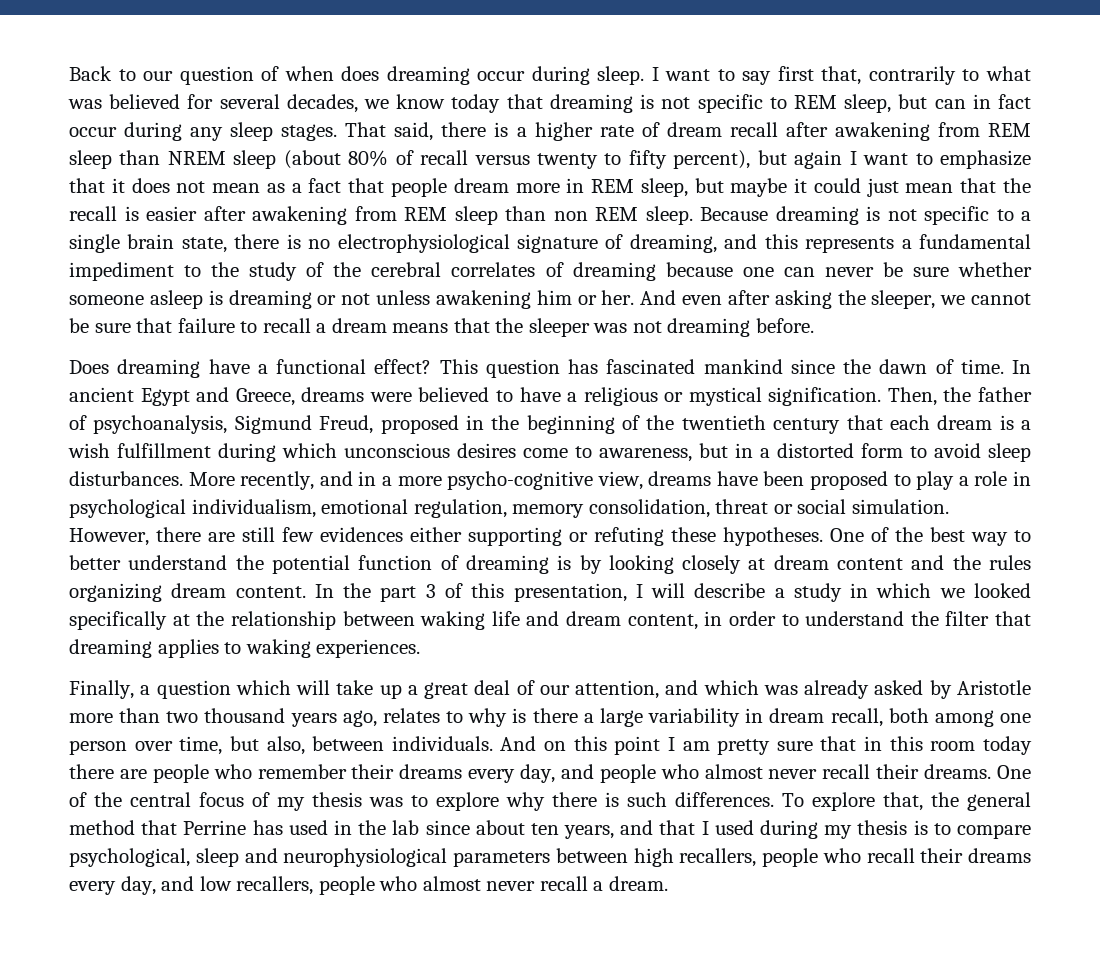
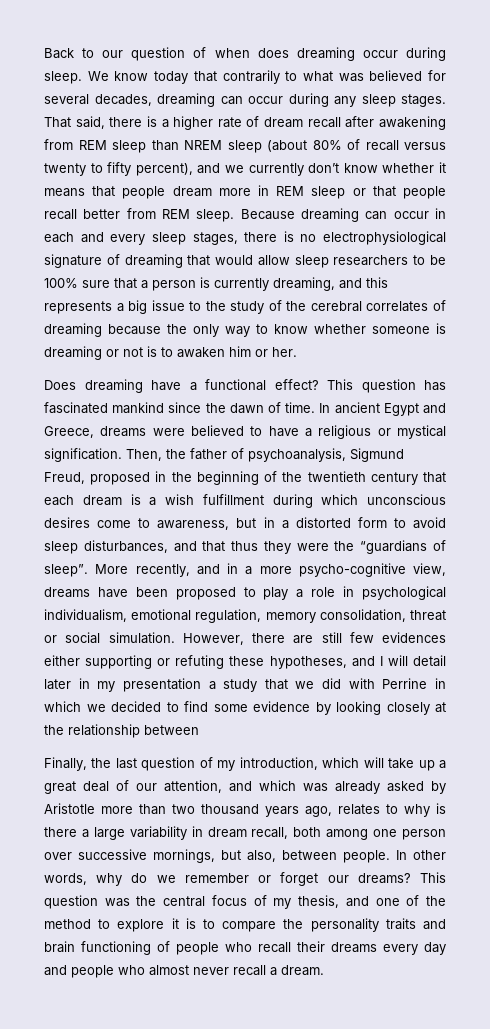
[651,66,862,85] I want to say first that, -> [87,71,217,84] We know today that
[364,94,1031,113] we know today that dreaming is not specific to REM sleep, but can in fact -> [157,93,243,107] dreaming can
[757,150,1032,169] [69,178,342,193] but again I want to emphasize that it does not mean as a fact -> [197,162,447,176] [44,188,85,197] and we currently don’t know whether it means
[640,178,1031,197] [69,206,1031,225] [69,234,227,253] sleep, but maybe it could just mean that the recall is easier after awakening from REM sleep than non REM sleep. Because dreaming is not specific to a single brain state, -> [311,186,446,199] [44,208,446,222] [44,232,238,245] sleep or that people recall better from REM sleep. Because dreaming can occur in each and every sleep stages,
(624, 241) none -> [124,254,446,268] [44,277,269,291] dreaming that would allow sleep researchers to be 100% sure that a person is currently
[919,234,1031,249] [69,262,174,281] fundamental impediment -> [128,300,185,314] big issue
[742,262,949,277] one can never be sure -> [167,324,308,337] the only way to know
[149,290,203,309] asleep -> (430, 330) none
[376,290,531,309] unless awakening -> [147,346,225,358] is to awaken
[640,290,1032,309] [69,318,815,337] And even after asking the sleeper, we cannot be sure that failure to recall a dream means that the sleeper was not dreaming before. -> (297, 352) none
[69,471,183,486] disturbances. -> [83,540,446,554] [44,564,88,577] disturbances, and that thus they were the “guardians of sleep”.
[723,527,1031,546] [69,555,1031,574] [69,583,1032,602] [69,611,1031,630] [69,639,421,658] [69,680,231,699] hypotheses. One of the best way to better understand the potential function of dreaming is by looking closely at dream content and the rules organizing dream content. In the part 3 of this presentation, I will describe a study in which we looked specifically at the relationship between waking life and dream content, in order to understand the filter that dreaming applies to waking experiences. // Finally, a question -> [269,655,446,669] [44,678,446,692] [44,701,446,715] [44,724,199,738] [44,757,318,771] hypotheses, and I will detail later in my presentation a study that we did with Perrine in which we decided to find some evidence by looking closely at the relationship between // Finally, the last question of my introduction,
[179,736,223,755] time, -> [78,849,215,863] successive mornings,
[391,736,1033,755] [69,764,1031,783] [69,792,87,807] individuals. And on this point I am pretty sure that in this room today there are people who remember their dreams every day, and people who almost never recall their dreams. One of -> [343,850,446,863] [44,872,447,886] [44,895,130,909] people. In other words, why do we remember or forget our dreams? This question was
[312,792,1031,811] [69,820,1031,839] [69,848,757,867] thesis was to explore why there is such differences. To explore that, the general method that Perrine has used in the lab since about ten years, and that I used during my thesis is to compare psychological, sleep and neurophysiological parameters between high recallers, -> [298,895,446,908] [44,918,446,932] [44,941,170,955] thesis, and one of the method to explore it is to compare the personality traits and brain functioning of
[120,876,314,895] day, and low recallers, -> [424,942,446,955] [44,965,67,976] day and

